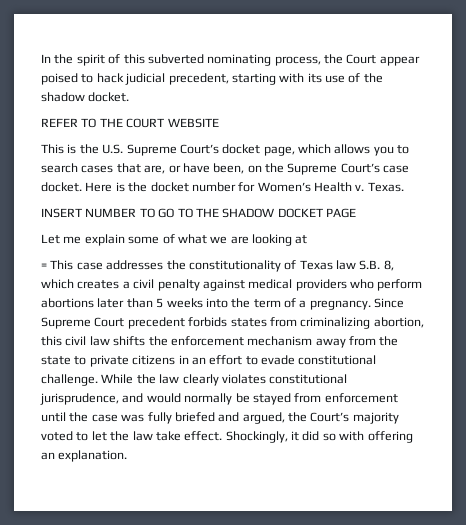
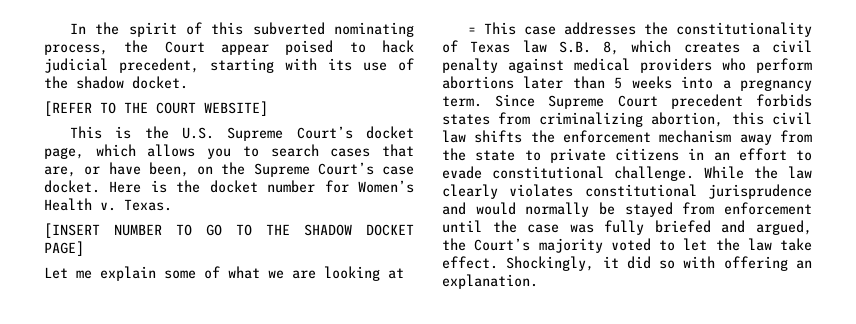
[41,118,78,127] REFER -> [44,101,92,116] [REFER
[167,118,219,128] WEBSITE -> [204,101,268,116] WEBSITE]
[41,208,82,218] INSERT -> [44,223,100,238] [INSERT
[326,208,356,218] PAGE -> [44,241,84,256] PAGE]
[231,298,371,310] the term of a pregnancy. -> [722,79,812,91] [442,96,482,107] a pregnancy term.
[40,393,119,405] jurisprudence, -> [708,184,812,199] jurisprudence

